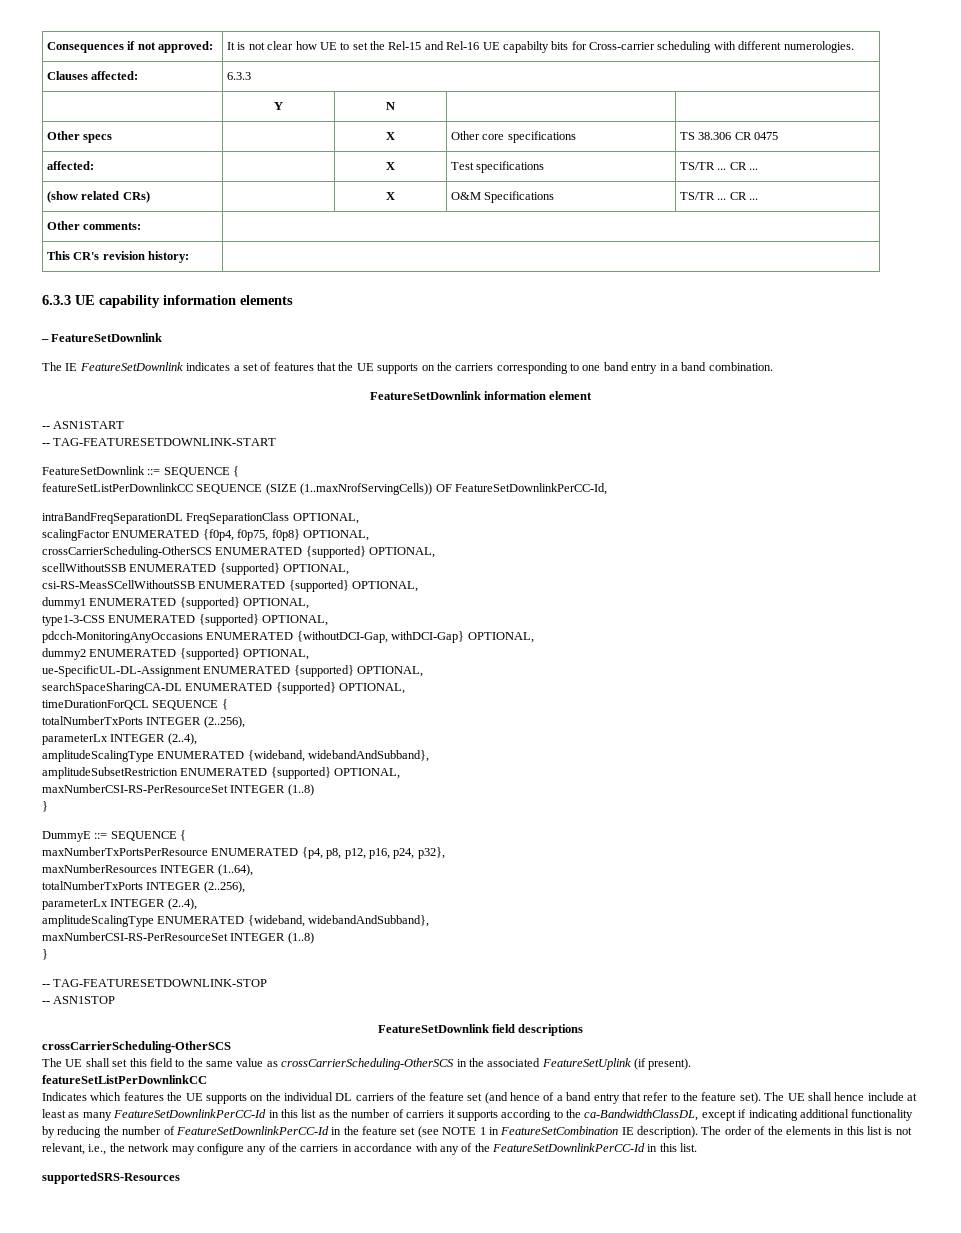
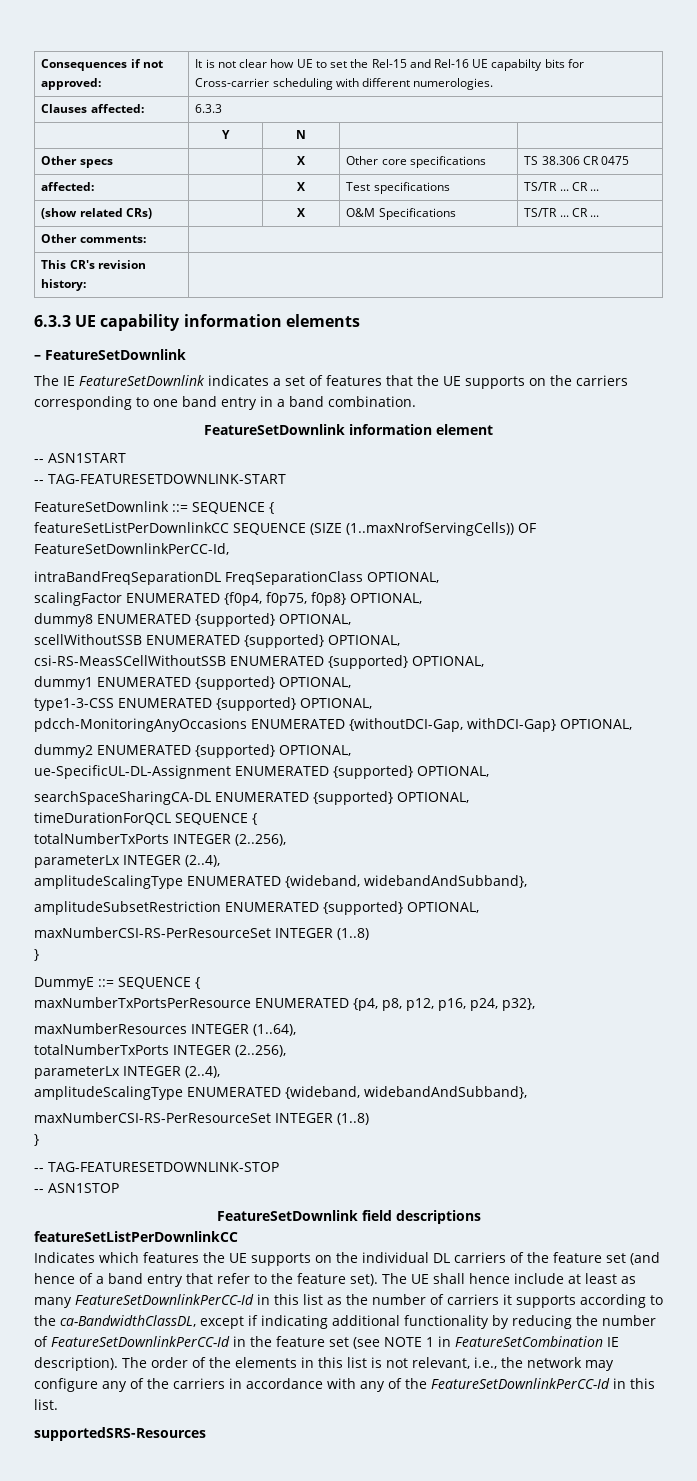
[42,546,212,558] crossCarrierScheduling-OtherSCS -> [34,613,93,627] dummy8
[42,1041,231,1053] [42,1058,692,1070] // crossCarrierScheduling-OtherSCS // The UE shall set this field to the same value as crossCarrierScheduling-OtherSCS in the associated FeatureSetUplink (if present). -> (481, 1217) none

